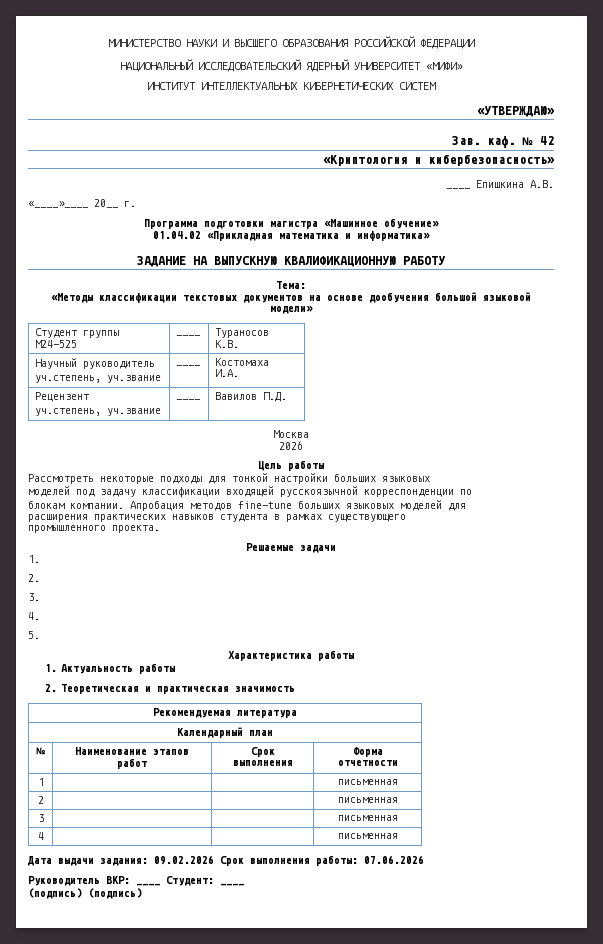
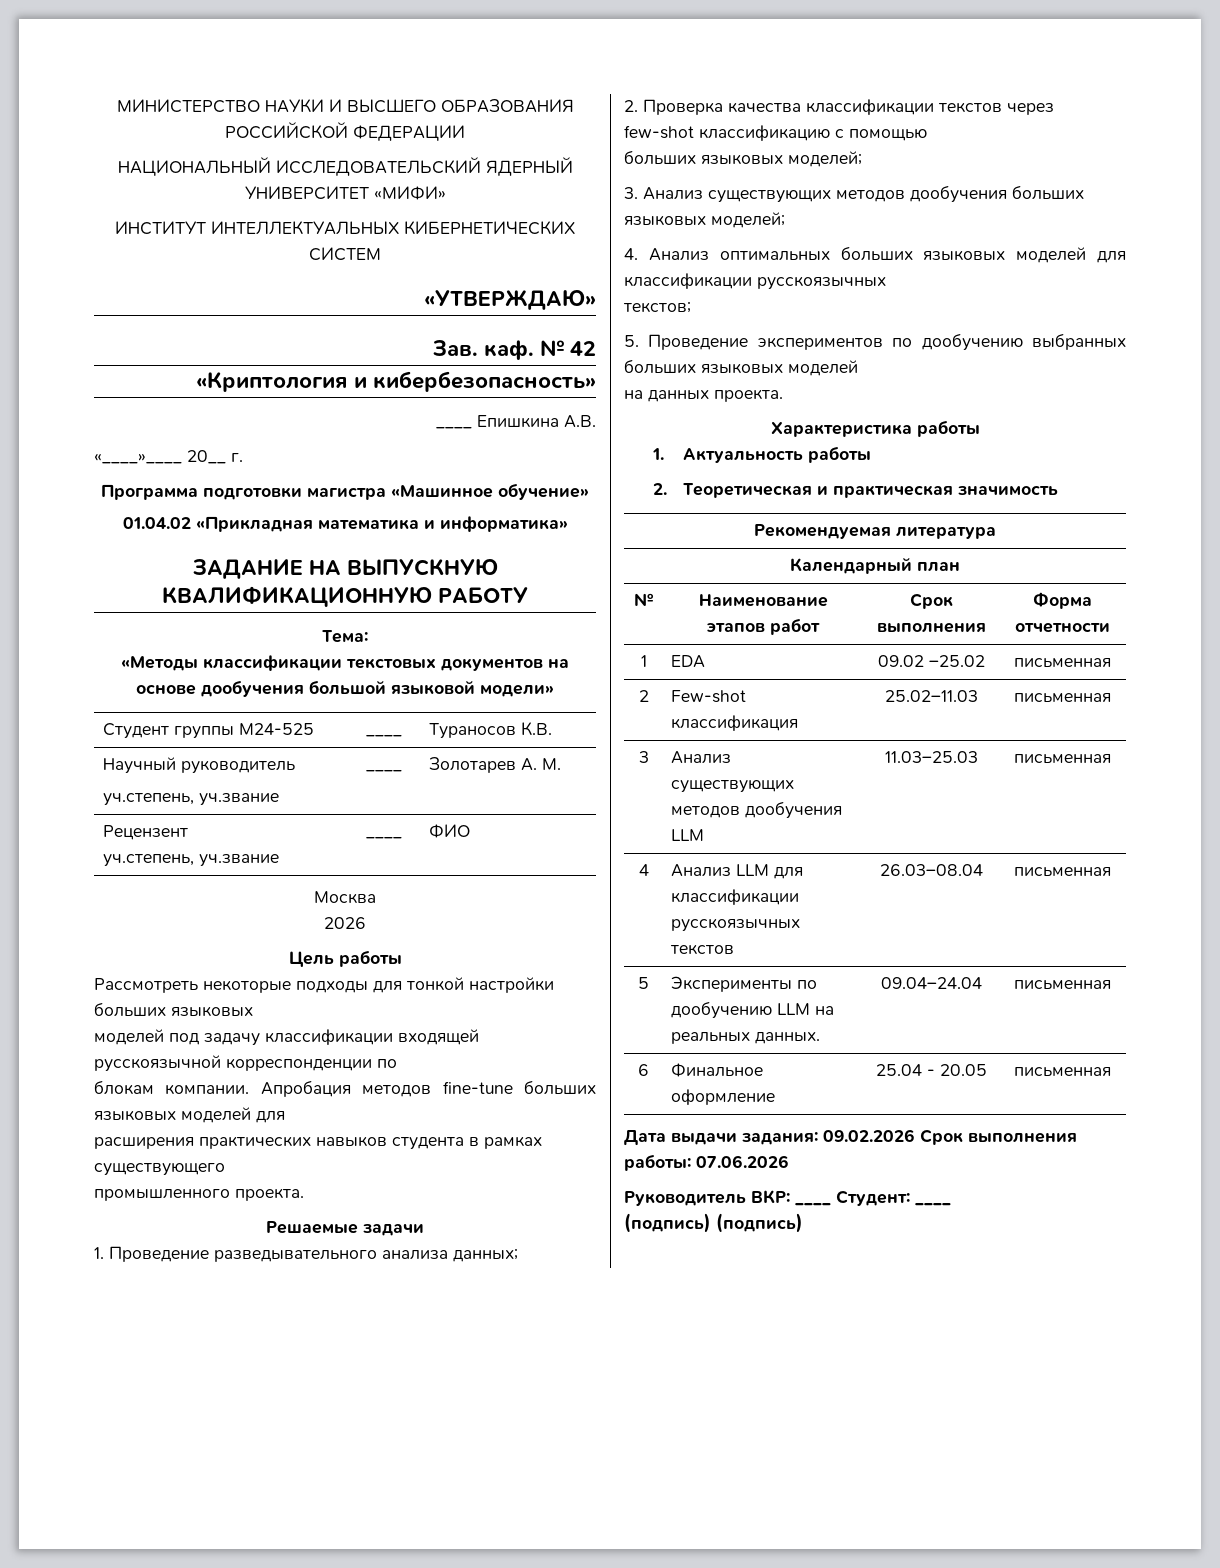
[215,358,270,366] [215,369,240,377] Костомаха И.А. -> [429,757,562,773] Золотарев А. М.
[215,392,288,402] Вавилов П.Д. -> [429,824,471,838] ФИО
[28,574,40,582] [28,593,40,601] [28,612,40,620] [28,631,40,639] // 2. // 3. // 4. // 5. -> [109,1246,518,1262] [624,99,1054,115] [624,125,927,141] [624,150,862,167] [624,185,1084,203] [624,212,785,228] [624,246,1126,263] [624,273,886,290] [623,302,691,313] [624,333,1126,351] [624,359,858,376] [624,389,783,402] Проведение разведывательного анализа данных; // 2. Проверка качества классификации текстов через few-shot классификацию с помощью // больших языковых моделей; // 3. Анализ существующих методов дообучения больших языковых моделей; // 4. Анализ оптимальных больших языковых моделей для классификации русскоязычных // текстов; // 5. Проведение экспериментов по дообучению выбранных больших языковых моделей // на данных проекта.
(44, 782) | -> [671,655,706,668] [878,655,985,667] EDA | 09.02 –25.02
(44, 800) | -> [671,690,747,703] [671,715,799,731] [885,690,978,702] Few-shot классификация | 25.02–11.03
[337,815,398,821] [37,832,44,840] | | письменная // 4 | | -> [671,751,732,764] [671,780,795,793] [671,801,843,819] [671,829,705,841] [885,751,978,763] [1014,754,1111,764] [638,864,649,876] [671,864,804,879] [671,889,800,905] [671,918,801,932] [670,944,735,955] [880,864,983,876] [1014,867,1111,877] [638,977,649,989] [671,976,818,992] [671,1001,835,1019] [671,1032,821,1044] [881,977,982,989] [1014,980,1111,990] [638,1064,649,1076] [671,1063,764,1077] [671,1089,776,1105] [876,1064,987,1076] Анализ существующих методов дообучения LLM | 11.03–25.03 | письменная // 4 | Анализ LLM для классификации русскоязычных текстов | 26.03–08.04 | письменная // 5 | Эксперименты по дообучению LLM на реальных данных. | 09.04–24.04 | письменная // 6 | Финальное оформление | 25.04 - 20.05

